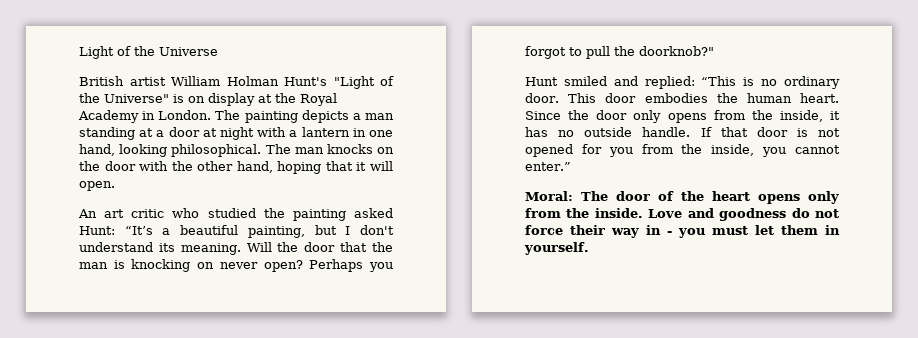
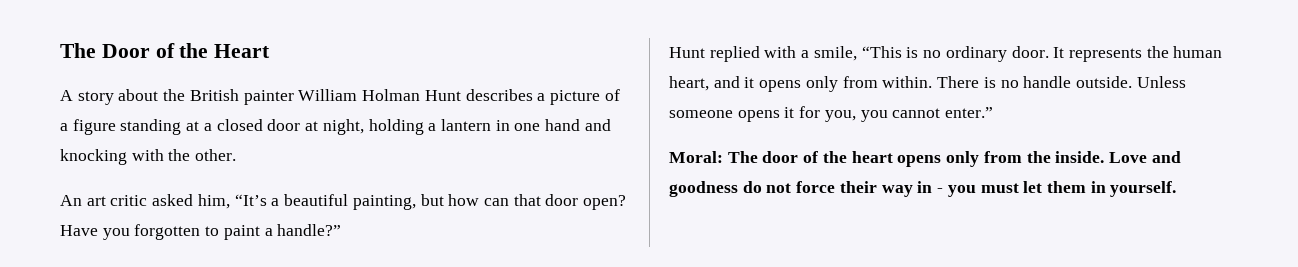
[79,46,218,59] [79,76,394,89] [79,93,337,106] [78,110,394,123] Light of the Universe // British artist William Holman Hunt's "Light of the Universe" is on display at the Royal Academy in London. The painting depicts a man -> [60,43,271,58] [60,89,620,105] [60,119,116,135] The Door of the Heart // A story about the British painter William Holman Hunt describes a picture of a figure
(165, 133) none -> [216,119,263,131] closed
[220,127,287,140] night with -> [322,119,424,135] night, holding
[79,144,394,157] [79,161,393,174] [79,181,115,191] [78,208,393,221] [79,226,115,235] hand, looking philosophical. The man knocks on the door with the other hand, hoping that it will open. // An art critic who studied the painting asked Hunt: -> [545,119,611,131] [60,149,237,165] [60,194,230,209] hand and knocking with the other. // An art critic asked him,
[345,225,395,235] [79,242,393,255] [79,259,394,272] [525,46,714,59] [525,76,695,89] I don't understand its meaning. Will the door that the man is knocking on never open? Perhaps you forgot to pull the doorknob?" // Hunt smiled and replied: -> [448,194,627,210] [60,224,342,240] [669,46,857,62] how can that door open? Have you forgotten to paint a handle?” // Hunt replied with a smile,
[568,93,839,103] [525,110,840,123] [525,127,840,137] [525,144,755,157] This door embodies the human heart. Since the door only opens from the inside, it has no outside handle. If that door is not opened for you from the inside, -> [1053,46,1223,62] [669,76,1186,92] [669,106,856,122] It represents the human heart, and it opens only from within. There is no handle outside. Unless someone opens it for you,

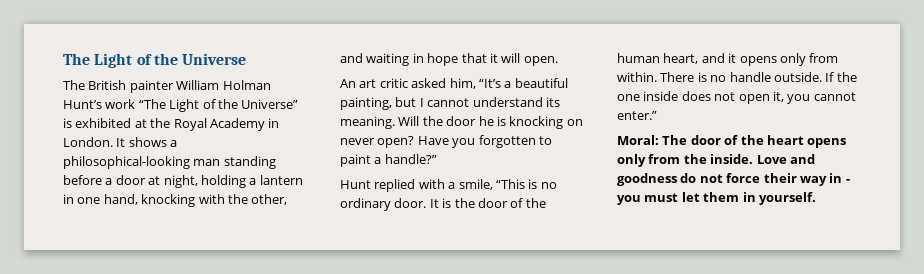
[60,43,271,58] [60,89,620,105] [60,119,263,135] The Door of the Heart // A story about the British painter William Holman Hunt describes a picture of a figure standing at a closed -> [63,53,247,68] [63,80,271,93] [63,99,299,112] [63,118,280,131] [63,137,178,147] [63,156,276,169] [63,175,113,185] The Light of the Universe // The British painter William Holman Hunt’s work “The Light of the Universe” is exhibited at the Royal Academy in London. It shows a philosophical-looking man standing before a
[545,119,611,131] hand and -> [103,194,138,205] hand,
[195,149,237,161] other. -> [251,194,288,205] [340,53,558,66] other, and waiting in hope that it will open.
[448,194,579,206] how can that door -> [419,97,560,107] [340,116,583,129] [340,138,375,145] I cannot understand its meaning. Will the door he is knocking on never
[1068,48,1142,62] represents -> [442,198,524,208] is the door of
[1136,76,1186,88] [669,106,856,122] Unless someone opens it for you, -> [825,72,857,82] [617,91,784,104] If the one inside does not open it,

